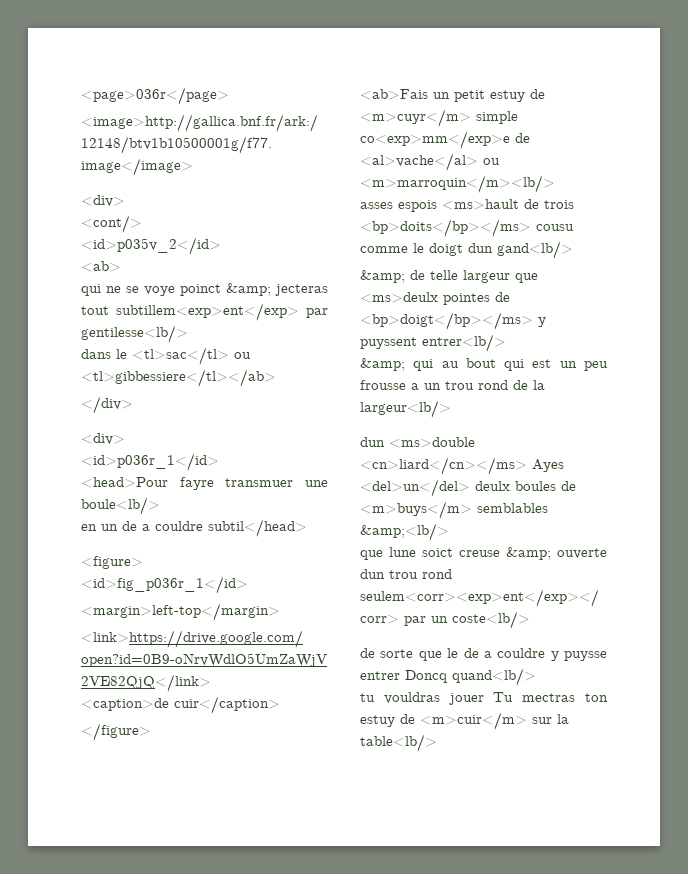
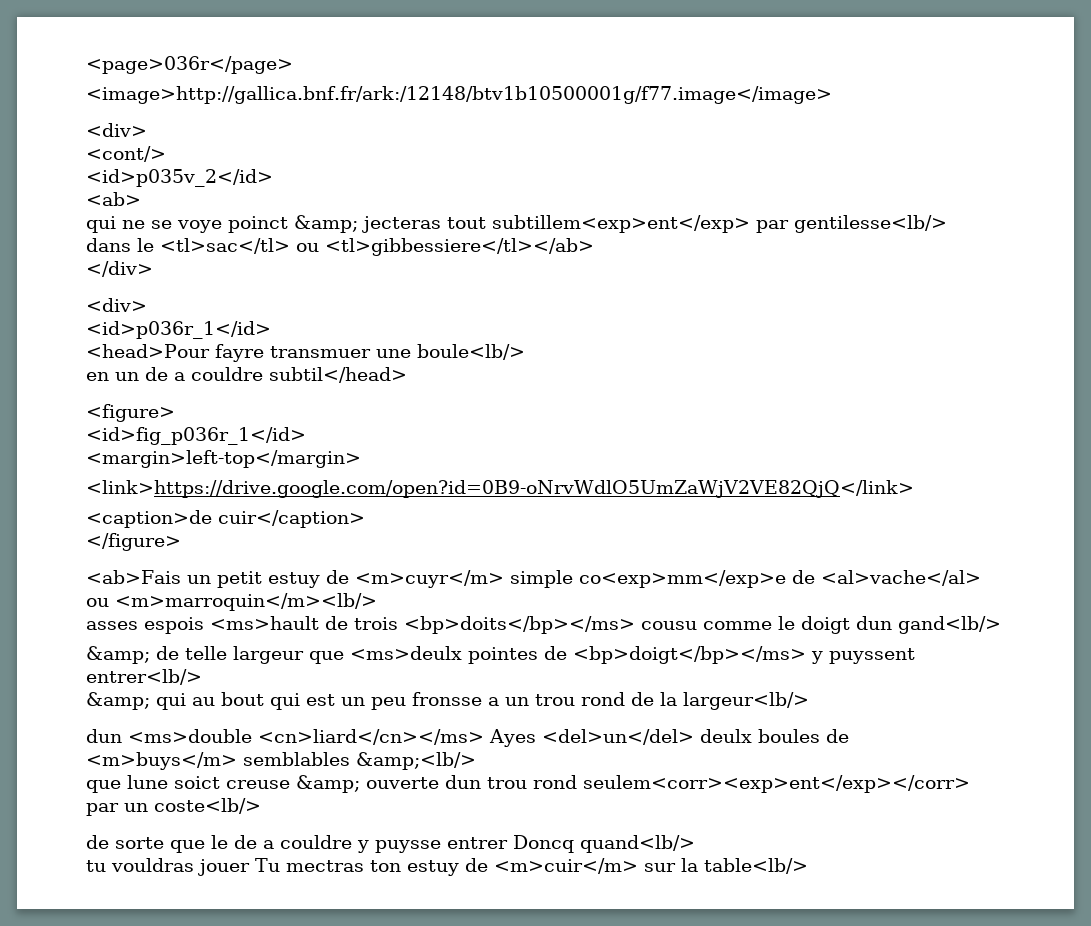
[360,380,406,390] frousse -> [412,692,482,706] fronsse

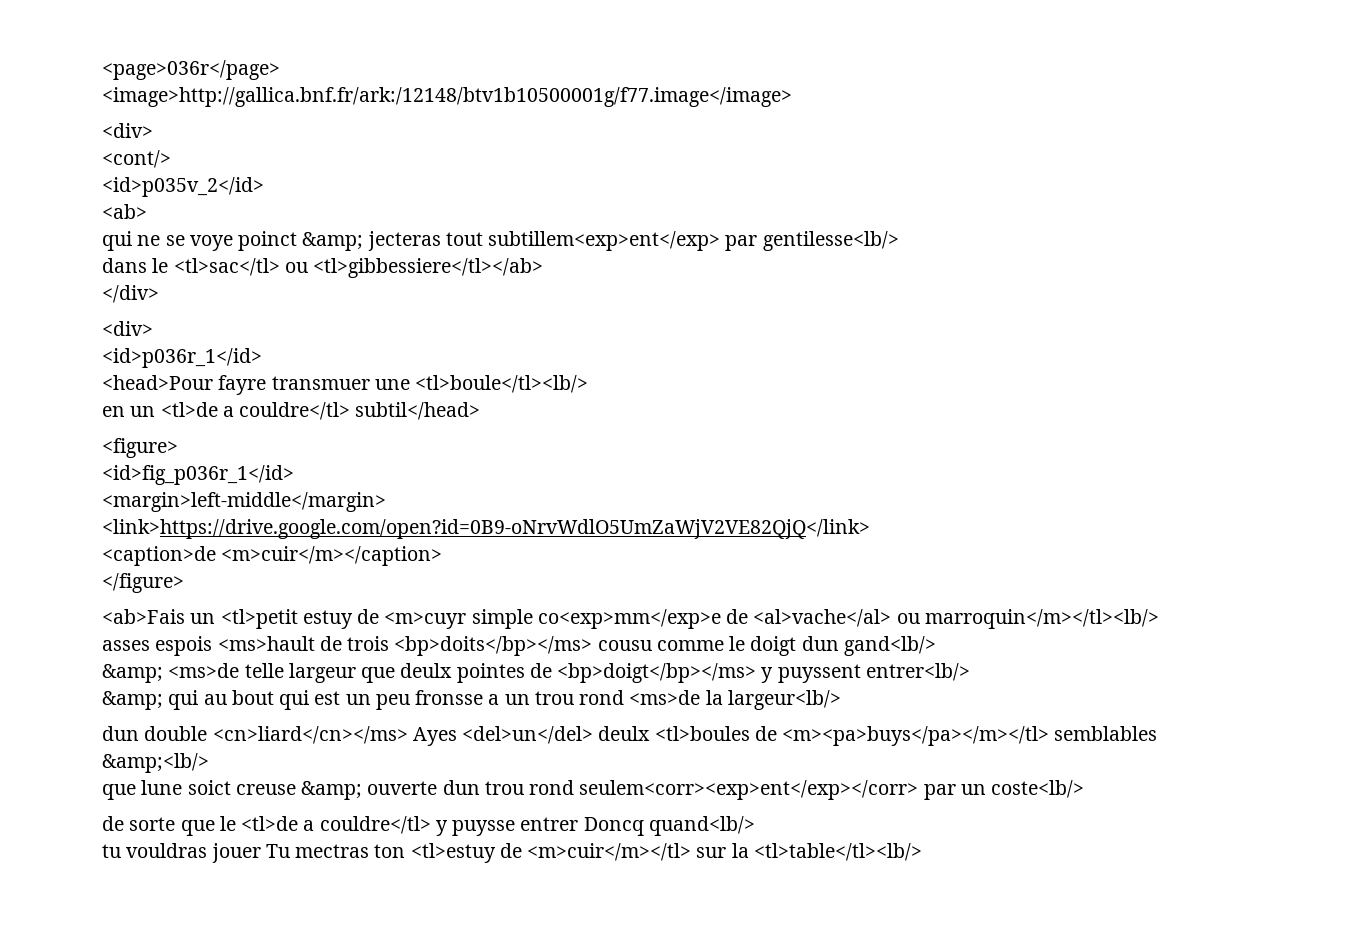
[416,344,525,360] boule<lb/> -> [415,375,589,393] <tl>boule</tl><lb/>
[145,367,263,381] de a couldre -> [160,402,351,420] <tl>de a couldre</tl>
[86,450,361,468] <margin>left-top</margin> -> [102,492,386,512] <margin>left-middle</margin>
[218,510,365,528] cuir</caption> -> [221,546,443,566] <m>cuir</m></caption>
[216,570,504,588] petit estuy de <m>cuyr</m> -> [220,609,467,629] <tl>petit estuy de <m>cuyr
[115,593,377,611] <m>marroquin</m><lb/> -> [924,609,1159,629] marroquin</m></tl><lb/>
[156,646,179,660] de -> [168,663,240,678] <ms>de
[350,646,462,660] <ms>deulx -> [400,663,453,678] deulx
[631,692,654,706] de -> [629,690,701,705] <ms>de
[128,729,252,743] <ms>double -> [144,726,208,741] double
[757,729,849,743] [86,752,237,770] boules de <m>buys</m> -> [654,726,1050,746] <tl>boules de <m><pa>buys</pa></m></tl>
[234,835,352,849] de a couldre -> [241,816,431,834] <tl>de a couldre</tl>
[407,858,638,876] estuy de <m>cuir</m> -> [410,843,692,863] <tl>estuy de <m>cuir</m></tl>
[704,858,808,874] table<lb/> -> [753,843,922,861] <tl>table</tl><lb/>

